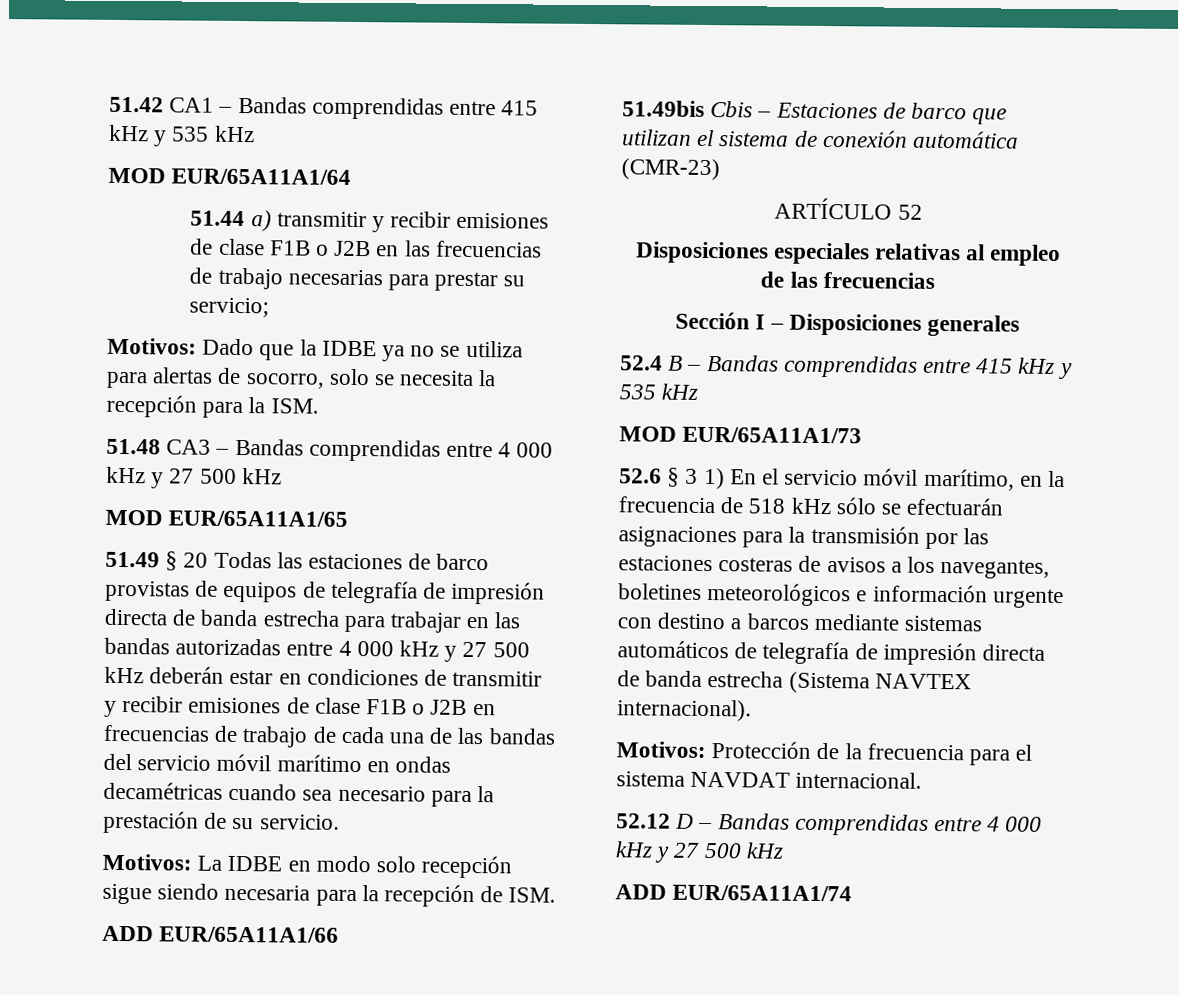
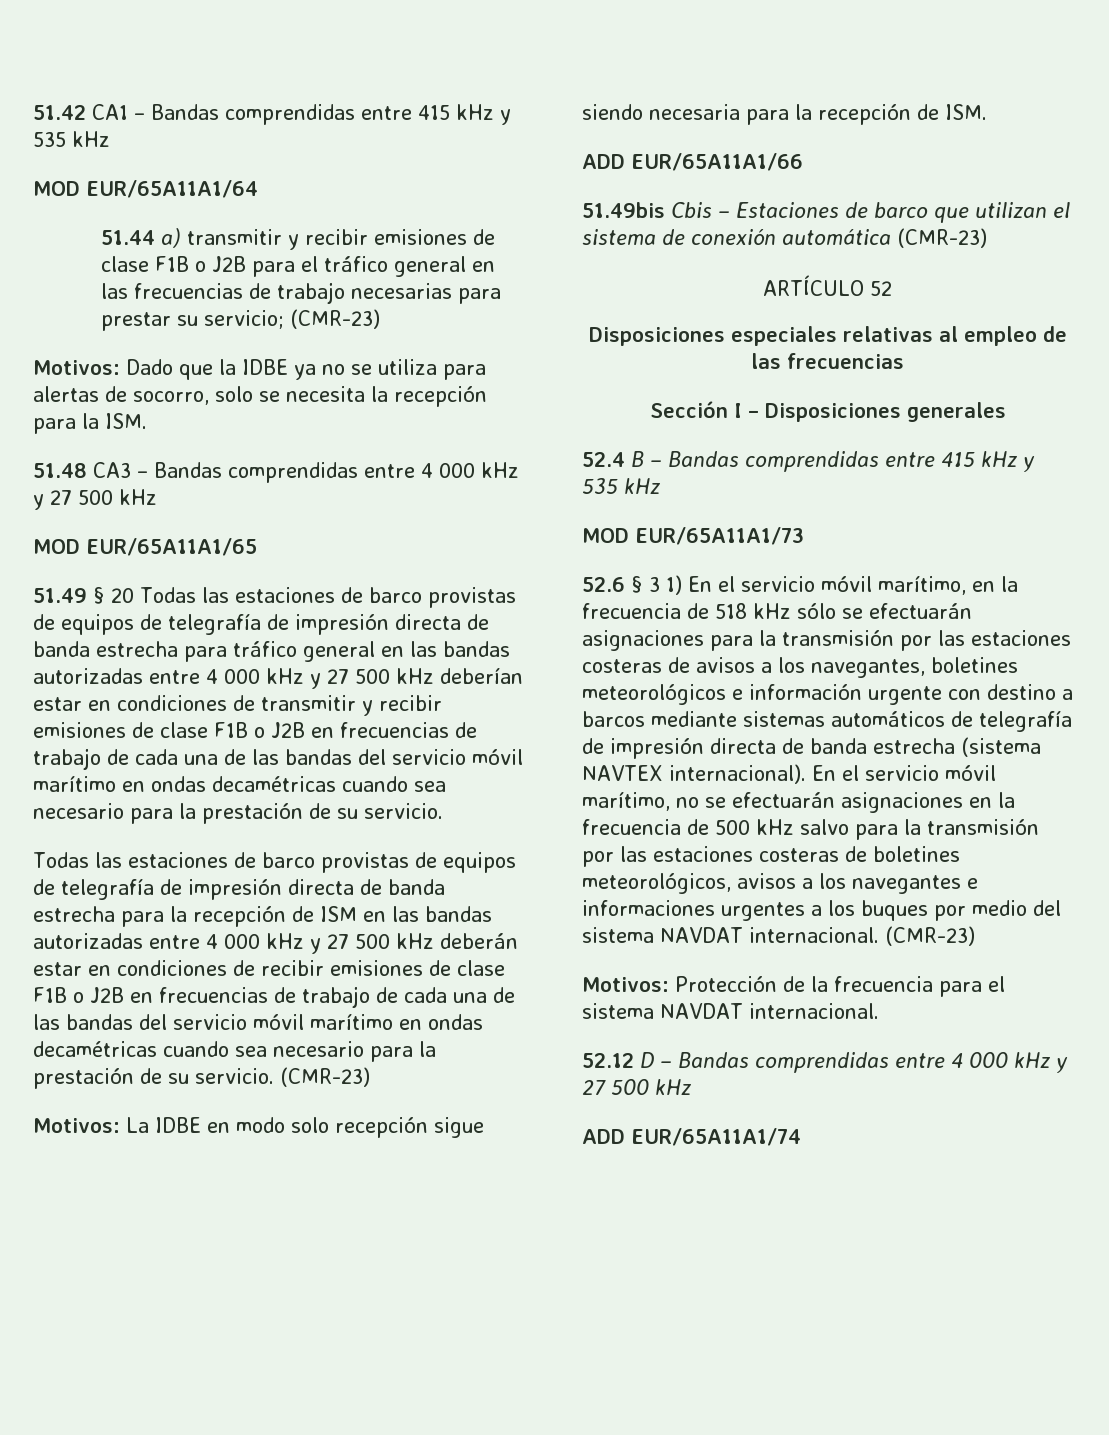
(372, 248) none -> [251,256,466,277] para el tráfico general
(270, 307) none -> [289,309,380,329] (CMR-23)
[390,611,463,633] trabajar -> [233,641,375,662] tráfico general
[149,666,225,684] deberán -> [440,668,523,684] deberían
(340, 822) none -> [33,852,516,873] [33,879,445,900] [33,906,492,927] [33,933,518,954] [33,960,505,976] [33,986,515,1008] [33,1014,483,1030] [33,1041,436,1062] [33,1067,370,1089] // Todas las estaciones de barco provistas de equipos de telegrafía de impresión directa de banda estrecha para la recepción de ISM en las bandas autorizadas entre 4 000 kHz y 27 500 kHz deberán estar en condiciones de recibir emisiones de clase F1B o J2B en frecuencias de trabajo de cada una de las bandas del servicio móvil marítimo en ondas decamétricas cuando sea necesario para la prestación de su servicio. (CMR-23)
[788,671,870,694] (Sistema -> [961,737,1041,757] (sistema
(752, 710) none -> [811,765,996,781] [582,792,1015,813] [582,819,1039,840] [582,846,960,867] [582,873,978,894] [582,900,1061,921] [582,926,975,946] En el servicio móvil marítimo, no se efectuarán asignaciones en la frecuencia de 500 kHz salvo para la transmisión por las estaciones costeras de boletines meteorológicos, avisos a los navegantes e informaciones urgentes a los buques por medio del sistema NAVDAT internacional. (CMR-23)

